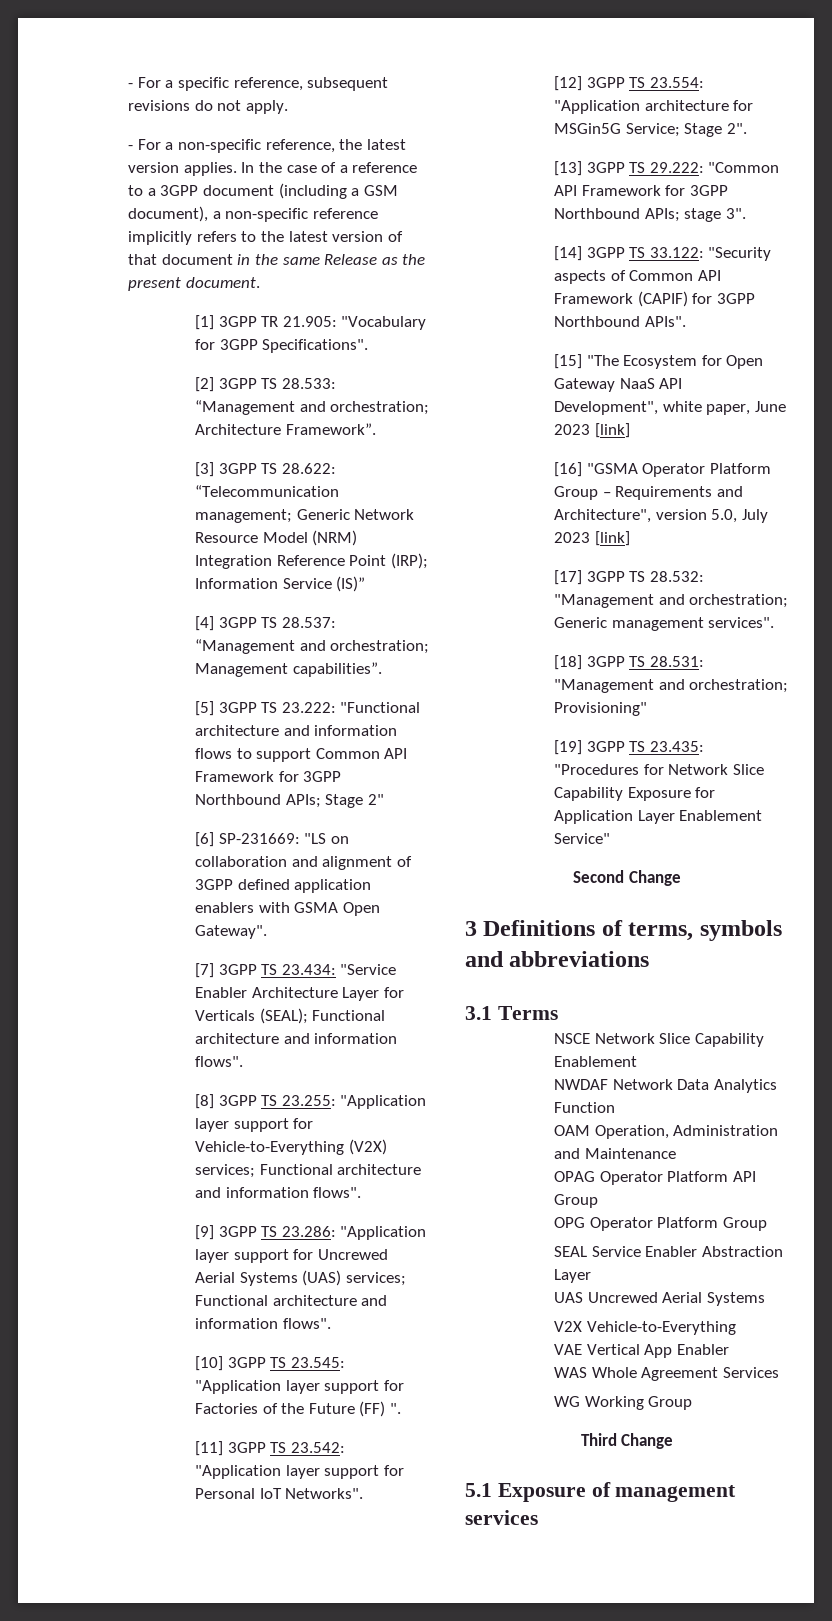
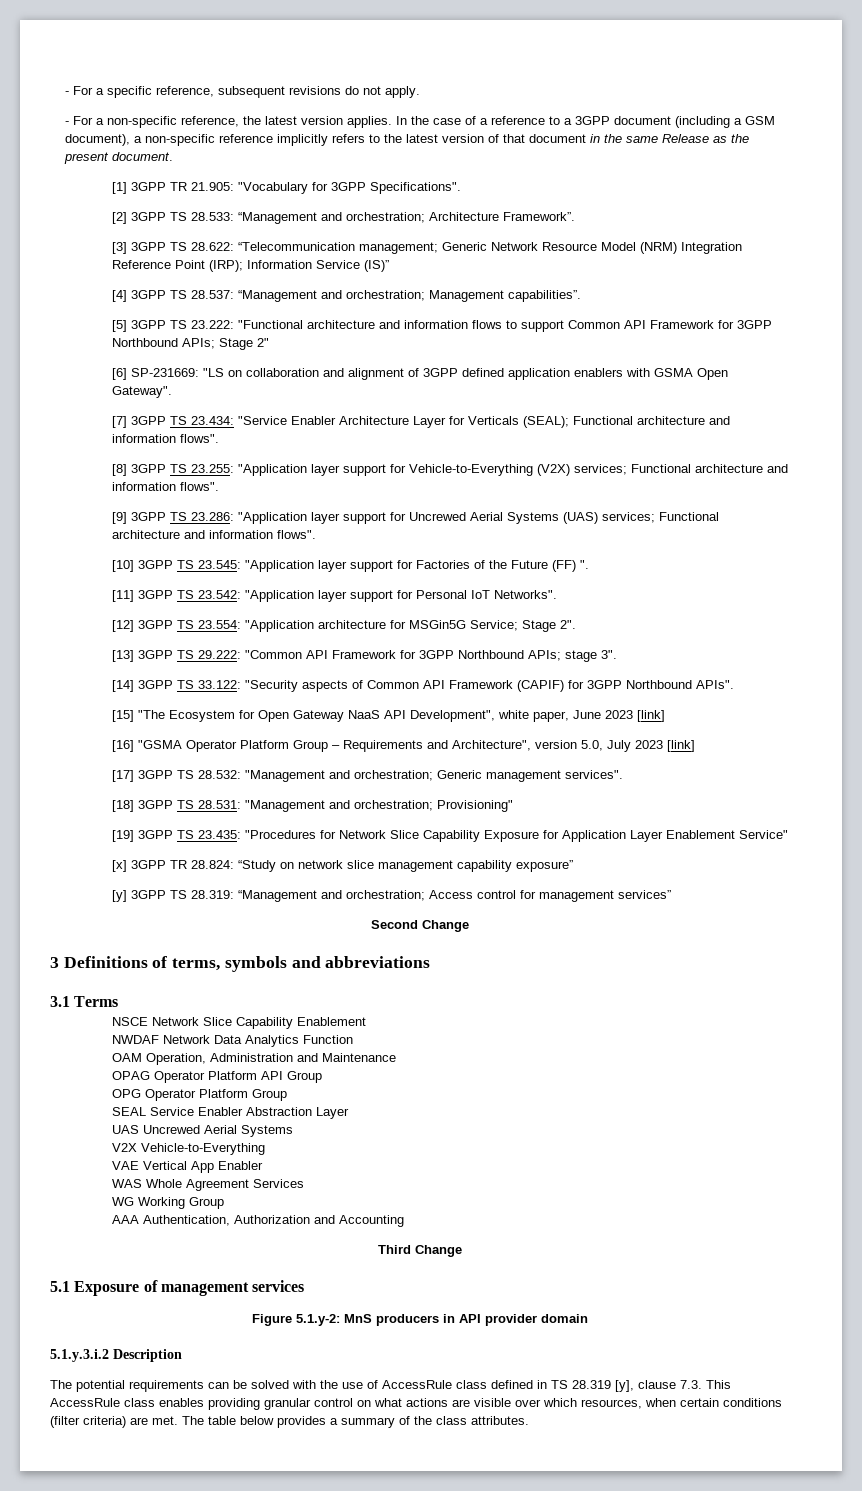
(611, 838) none -> [111,860,573,872] [111,890,671,902] // [x] 3GPP TR 28.824: “Study on network slice management capability exposure” // [y] 3GPP TS 28.319: “Management and orchestration; Access control for management services”
(693, 1403) none -> [111,1215,404,1227] // AAA Authentication, Authorization and Accounting
(538, 1517) none -> [252,1314,588,1326] [50,1349,182,1362] [50,1380,731,1392] [50,1398,782,1410] [50,1416,529,1428] // Figure 5.1.y-2: MnS producers in API provider domain // 5.1.y.3.i.2 Description // The potential requirements can be solved with the use of AccessRule class defined in TS 28.319 [y], clause 7.3. This AccessRule class enables providing granular control on what actions are visible over which resources, when certain conditions (filter criteria) are met. The table below provides a summary of the class attributes.

